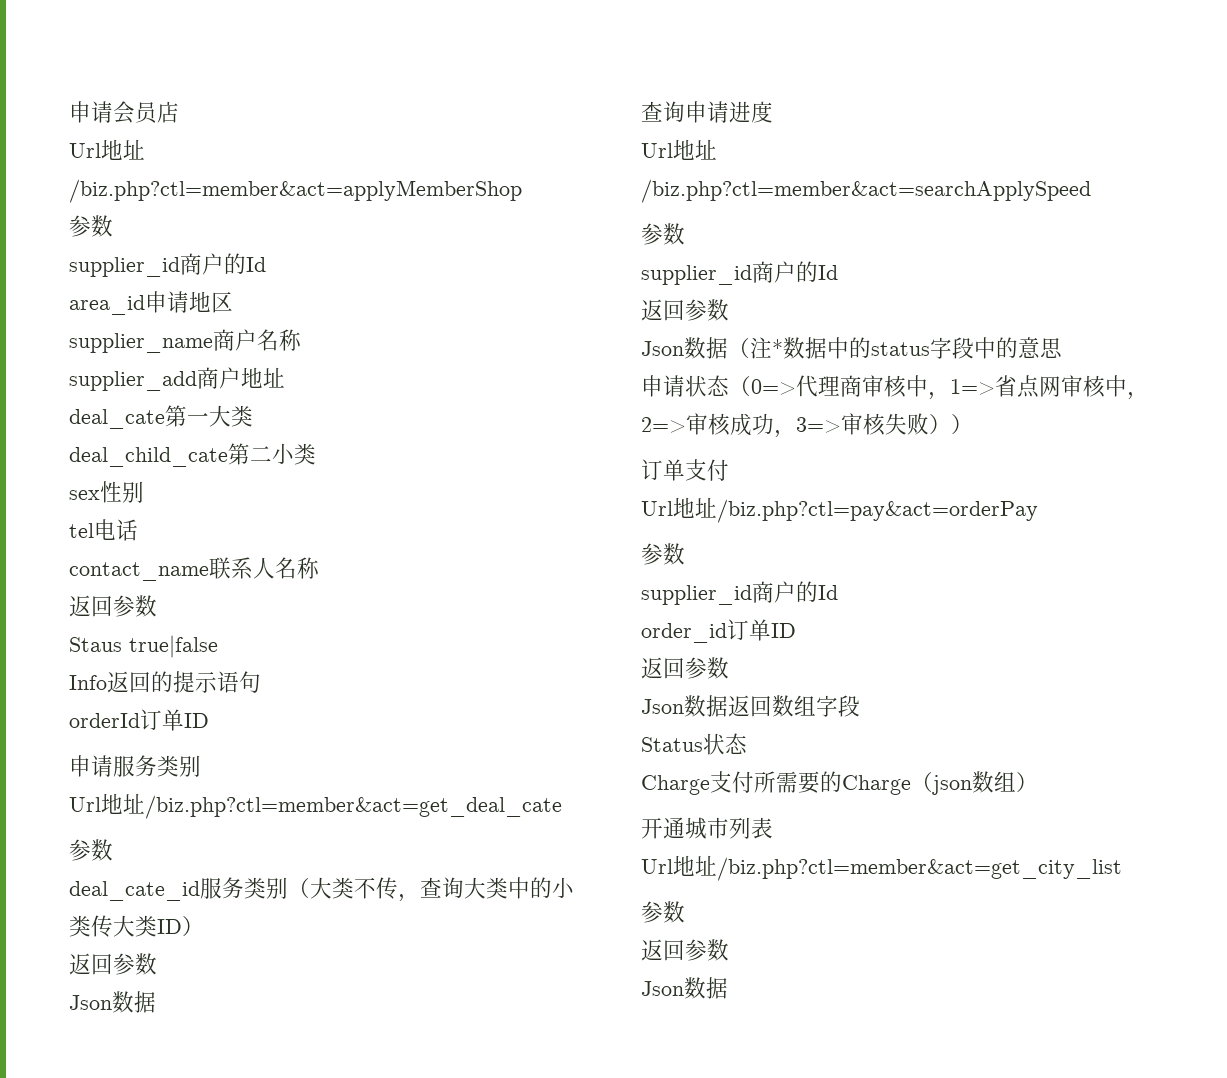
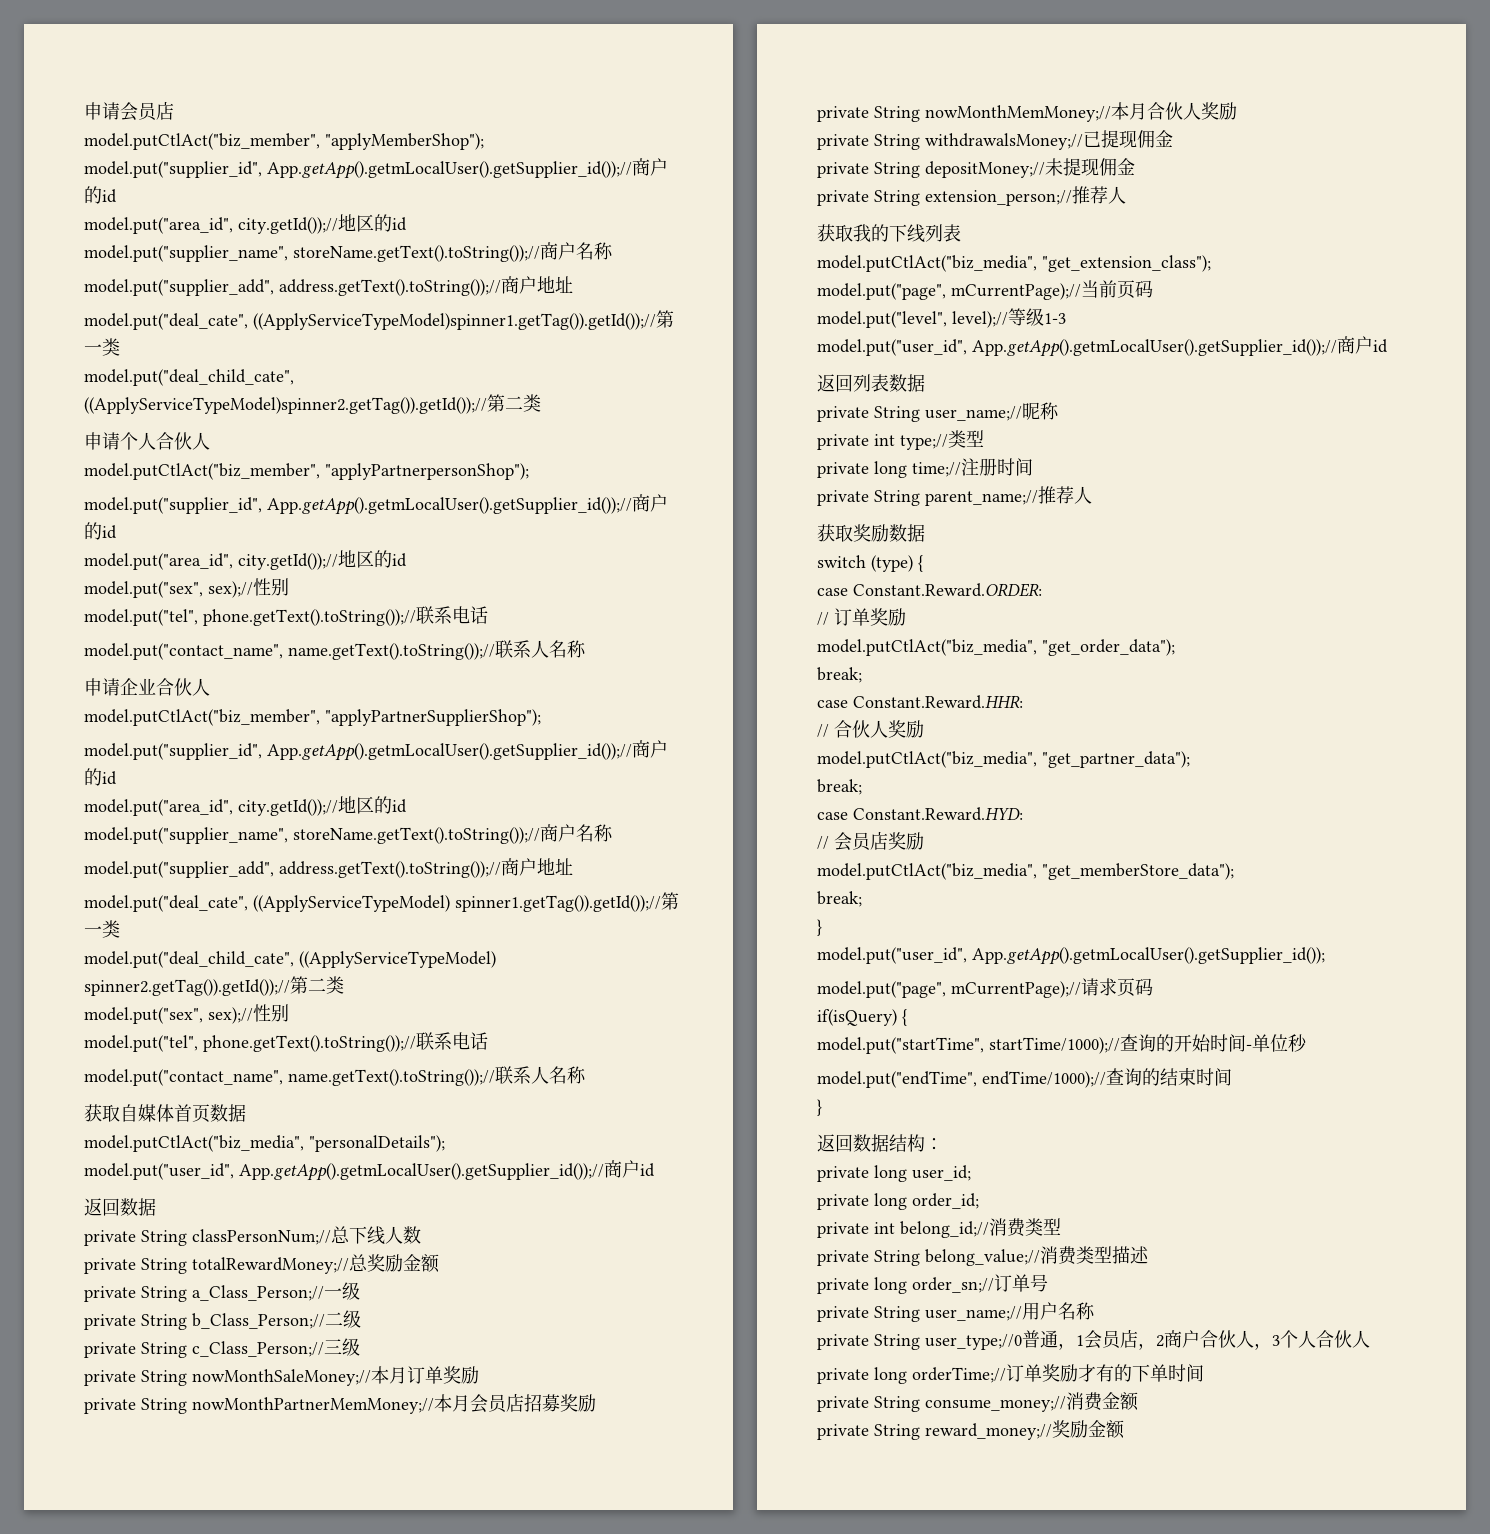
[69,139,145,160] [69,179,522,203] [69,215,113,237] [69,253,266,277] [69,291,233,315] [69,329,302,353] [69,367,285,391] [69,405,253,429] [69,443,316,467] [69,481,144,503] [69,519,138,541] [69,557,320,581] [69,595,157,617] [69,635,218,658] [69,671,261,693] [69,709,209,731] [69,755,201,777] [69,793,562,819] [69,839,113,861] [69,877,574,902] [69,915,204,937] [69,953,157,975] [69,991,156,1013] [641,101,773,123] [641,139,717,160] [641,179,1091,203] [641,223,685,245] [641,261,838,285] [641,299,729,321] [641,337,1063,359] [641,375,1149,400] [641,413,973,438] [641,459,729,481] [641,497,1038,523] [641,543,685,565] [641,581,838,605] [641,619,796,643] [641,657,729,679] [641,695,860,717] [641,733,747,755] [641,771,1038,795] [641,817,773,839] [641,855,1122,881] [641,901,685,923] [641,939,729,961] [641,977,728,999] Url地址/biz.php?ctl=member&act=applyMemberShop // 参数 // supplier_id商户的Id // area_id申请地区 // supplier_name商户名称 // supplier_add商户地址 // deal_cate第一大类 // deal_child_cate第二小类 // sex性别 // tel电话 // contact_name联系人名称 // 返回参数 // Staus true|false // Info返回的提示语句 // orderId订单ID // 申请服务类别 // Url地址/biz.php?ctl=member&act=get_deal_cate // 参数 // deal_cate_id服务类别（大类不传，查询大类中的小类传大类ID） // 返回参数 // Json数据 // 查询申请进度 // Url地址/biz.php?ctl=member&act=searchApplySpeed // 参数 // supplier_id商户的Id // 返回参数 // Json数据（注*数据中的status字段中的意思 // 申请状态（0=>代理商审核中，1=>省点网审核中，2=>审核成功，3=>审核失败）） // 订单支付 // Url地址/biz.php?ctl=pay&act=orderPay // 参数 // supplier_id商户的Id // order_id订单ID // 返回参数 // Json数据返回数组字段 // Status状态 // Charge支付所需要的Charge（json数组） // 开通城市列表 // Url地址/biz.php?ctl=member&act=get_city_list // 参数 // 返回参数 // Json数据 -> [84,133,484,150] [84,158,668,179] [84,186,117,204] [84,214,407,234] [84,242,613,262] [84,276,573,296] [84,310,674,330] [84,338,120,356] [84,369,294,386] [84,394,541,414] [84,432,210,450] [84,463,529,480] [84,494,668,515] [84,522,117,540] [84,550,407,570] [84,578,289,598] [84,606,488,626] [84,640,586,660] [84,678,210,696] [84,709,541,726] [84,740,668,761] [84,768,117,786] [84,796,407,816] [84,824,613,844] [84,858,573,878] [84,892,679,912] [84,920,120,938] [84,951,496,968] [84,976,344,996] [84,1004,289,1024] [84,1032,488,1052] [84,1066,586,1086] [84,1104,246,1123] [84,1135,445,1152] [84,1160,655,1181] [84,1198,156,1216] [84,1226,421,1246] [84,1254,440,1274] [84,1282,360,1302] [84,1310,361,1330] [84,1338,360,1358] [84,1366,479,1386] [84,1393,596,1414] [817,102,1237,122] [817,130,1173,150] [817,158,1135,178] [817,186,1126,206] [817,224,961,243] [817,255,1211,272] [817,280,1153,300] [817,308,1066,328] [817,336,1388,357] [817,374,925,392] [817,402,1059,422] [817,430,984,450] [817,458,1033,478] [817,486,1092,506] [817,524,925,542] [817,555,923,572] [817,583,1042,597] [817,608,906,626] [817,639,1175,656] [817,667,862,683] [817,695,1023,709] [817,720,924,738] [817,751,1190,768] [817,779,862,795] [817,807,1023,821] [817,831,924,851] [817,863,1234,880] [817,891,862,907] [817,919,822,936] [817,947,1325,965] [817,978,1153,998] [817,1009,907,1026] [817,1034,1307,1054] [817,1068,1232,1088] [817,1099,822,1116] [817,1134,943,1152] [817,1165,971,1182] [817,1193,979,1210] [817,1218,1061,1238] [817,1246,1149,1266] [817,1274,1048,1294] [817,1302,1095,1322] [817,1329,1370,1350] [817,1364,1204,1384] [817,1392,1139,1412] [817,1420,1125,1440] model.putCtlAct("biz_member", "applyMemberShop"); // model.put("supplier_id", App.getApp().getmLocalUser().getSupplier_id());//商户的id // model.put("area_id", city.getId());//地区的id // model.put("supplier_name", storeName.getText().toString());//商户名称 // model.put("supplier_add", address.getText().toString());//商户地址 // model.put("deal_cate", ((ApplyServiceTypeModel)spinner1.getTag()).getId());//第一类 // model.put("deal_child_cate", ((ApplyServiceTypeModel)spinner2.getTag()).getId());//第二类 // 申请个人合伙人 // model.putCtlAct("biz_member", "applyPartnerpersonShop"); // model.put("supplier_id", App.getApp().getmLocalUser().getSupplier_id());//商户的id // model.put("area_id", city.getId());//地区的id // model.put("sex", sex);//性别 // model.put("tel", phone.getText().toString());//联系电话 // model.put("contact_name", name.getText().toString());//联系人名称 // 申请企业合伙人 // model.putCtlAct("biz_member", "applyPartnerSupplierShop"); // model.put("supplier_id", App.getApp().getmLocalUser().getSupplier_id());//商户的id // model.put("area_id", city.getId());//地区的id // model.put("supplier_name", storeName.getText().toString());//商户名称 // model.put("supplier_add", address.getText().toString());//商户地址 // model.put("deal_cate", ((ApplyServiceTypeModel) spinner1.getTag()).getId());//第一类 // model.put("deal_child_cate", ((ApplyServiceTypeModel) spinner2.getTag()).getId());//第二类 // model.put("sex", sex);//性别 // model.put("tel", phone.getText().toString());//联系电话 // model.put("contact_name", name.getText().toString());//联系人名称 // 获取自媒体首页数据 // model.putCtlAct("biz_media", "personalDetails"); // model.put("user_id", App.getApp().getmLocalUser().getSupplier_id());//商户id // 返回数据 // private String classPersonNum;//总下线人数 // private String totalRewardMoney;//总奖励金额 // private String a_Class_Person;//一级 // private String b_Class_Person;//二级 // private String c_Class_Person;//三级 // private String nowMonthSaleMoney;//本月订单奖励 // private String nowMonthPartnerMemMoney;//本月会员店招募奖励 // private String nowMonthMemMoney;//本月合伙人奖励 // private String withdrawalsMoney;//已提现佣金 // private String depositMoney;//未提现佣金 // private String extension_person;//推荐人 // 获取我的下线列表 // model.putCtlAct("biz_media", "get_extension_class"); // model.put("page", mCurrentPage);//当前页码 // model.put("level", level);//等级1-3 // model.put("user_id", App.getApp().getmLocalUser().getSupplier_id());//商户id // 返回列表数据 // private String user_name;//昵称 // private int type;//类型 // private long time;//注册时间 // private String parent_name;//推荐人 // 获取奖励数据 // switch (type) { // case Constant.Reward.ORDER: // // 订单奖励 // model.putCtlAct("biz_media", "get_order_data"); // break; // case Constant.Reward.HHR: // // 合伙人奖励 // model.putCtlAct("biz_media", "get_partner_data"); // break; // case Constant.Reward.HYD: // // 会员店奖励 // model.putCtlAct("biz_media", "get_memberStore_data"); // break; // } // model.put("user_id", App.getApp().getmLocalUser().getSupplier_id()); // model.put("page", mCurrentPage);//请求页码 // if(isQuery) { // model.put("startTime", startTime/1000);//查询的开始时间-单位秒 // model.put("endTime", endTime/1000);//查询的结束时间 // } // 返回数据结构： // private long user_id; // private long order_id; // private int belong_id;//消费类型 // private String belong_value;//消费类型描述 // private long order_sn;//订单号 // private String user_name;//用户名称 // private String user_type;//0普通，1会员店，2商户合伙人，3个人合伙人 // private long orderTime;//订单奖励才有的下单时间 // private String consume_money;//消费金额 // private String reward_money;//奖励金额

